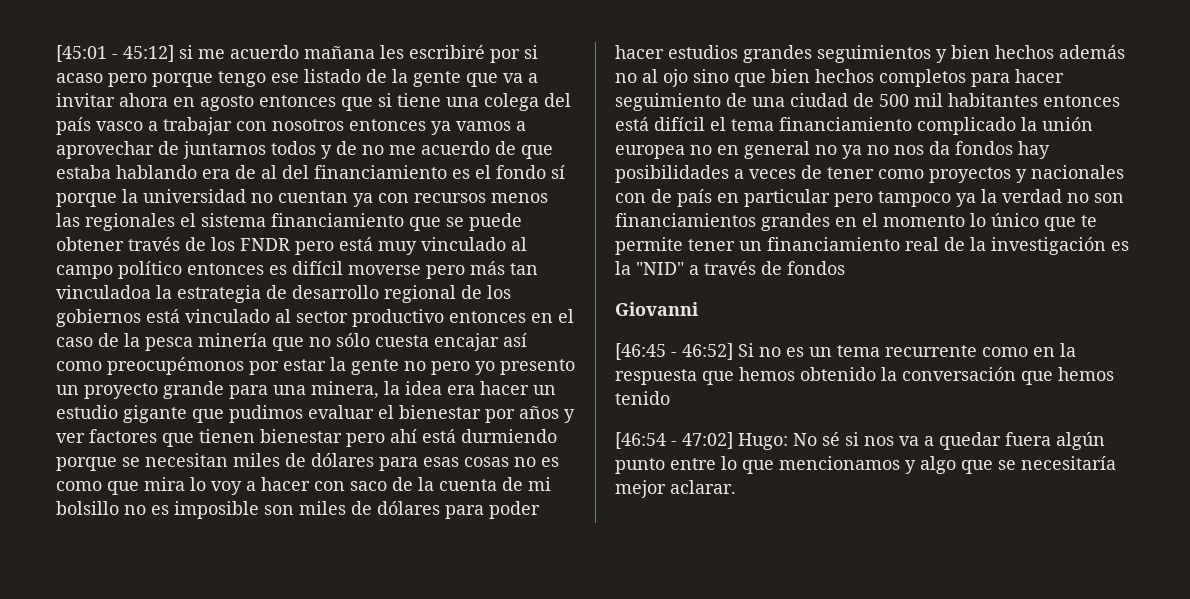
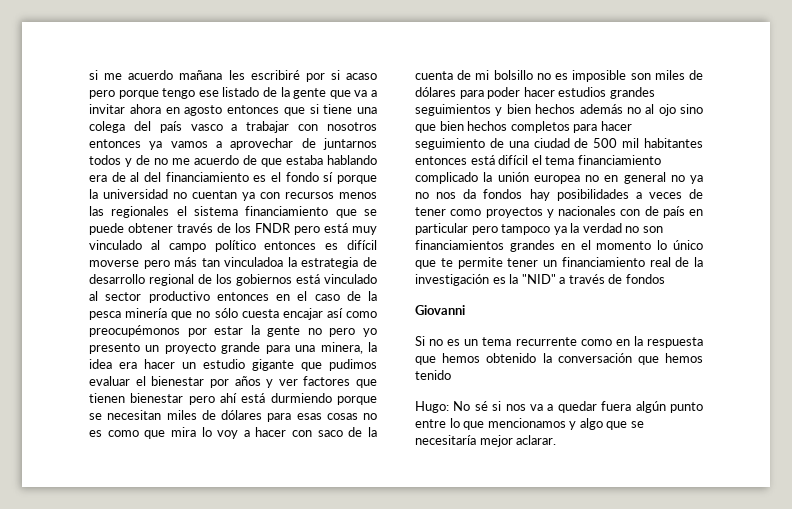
[56,45,174,62] [45:01 - 45:12] -> (89, 75) none
[615,343,733,360] [46:45 - 46:52] -> (465, 310) none
[615,432,733,449] [46:54 - 47:02] -> (451, 375) none

